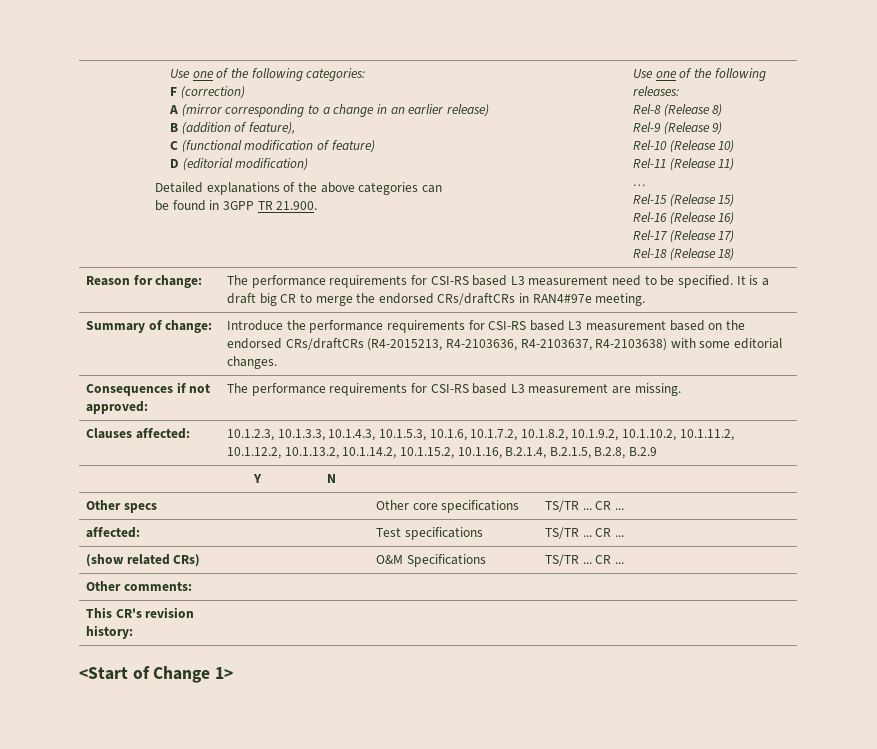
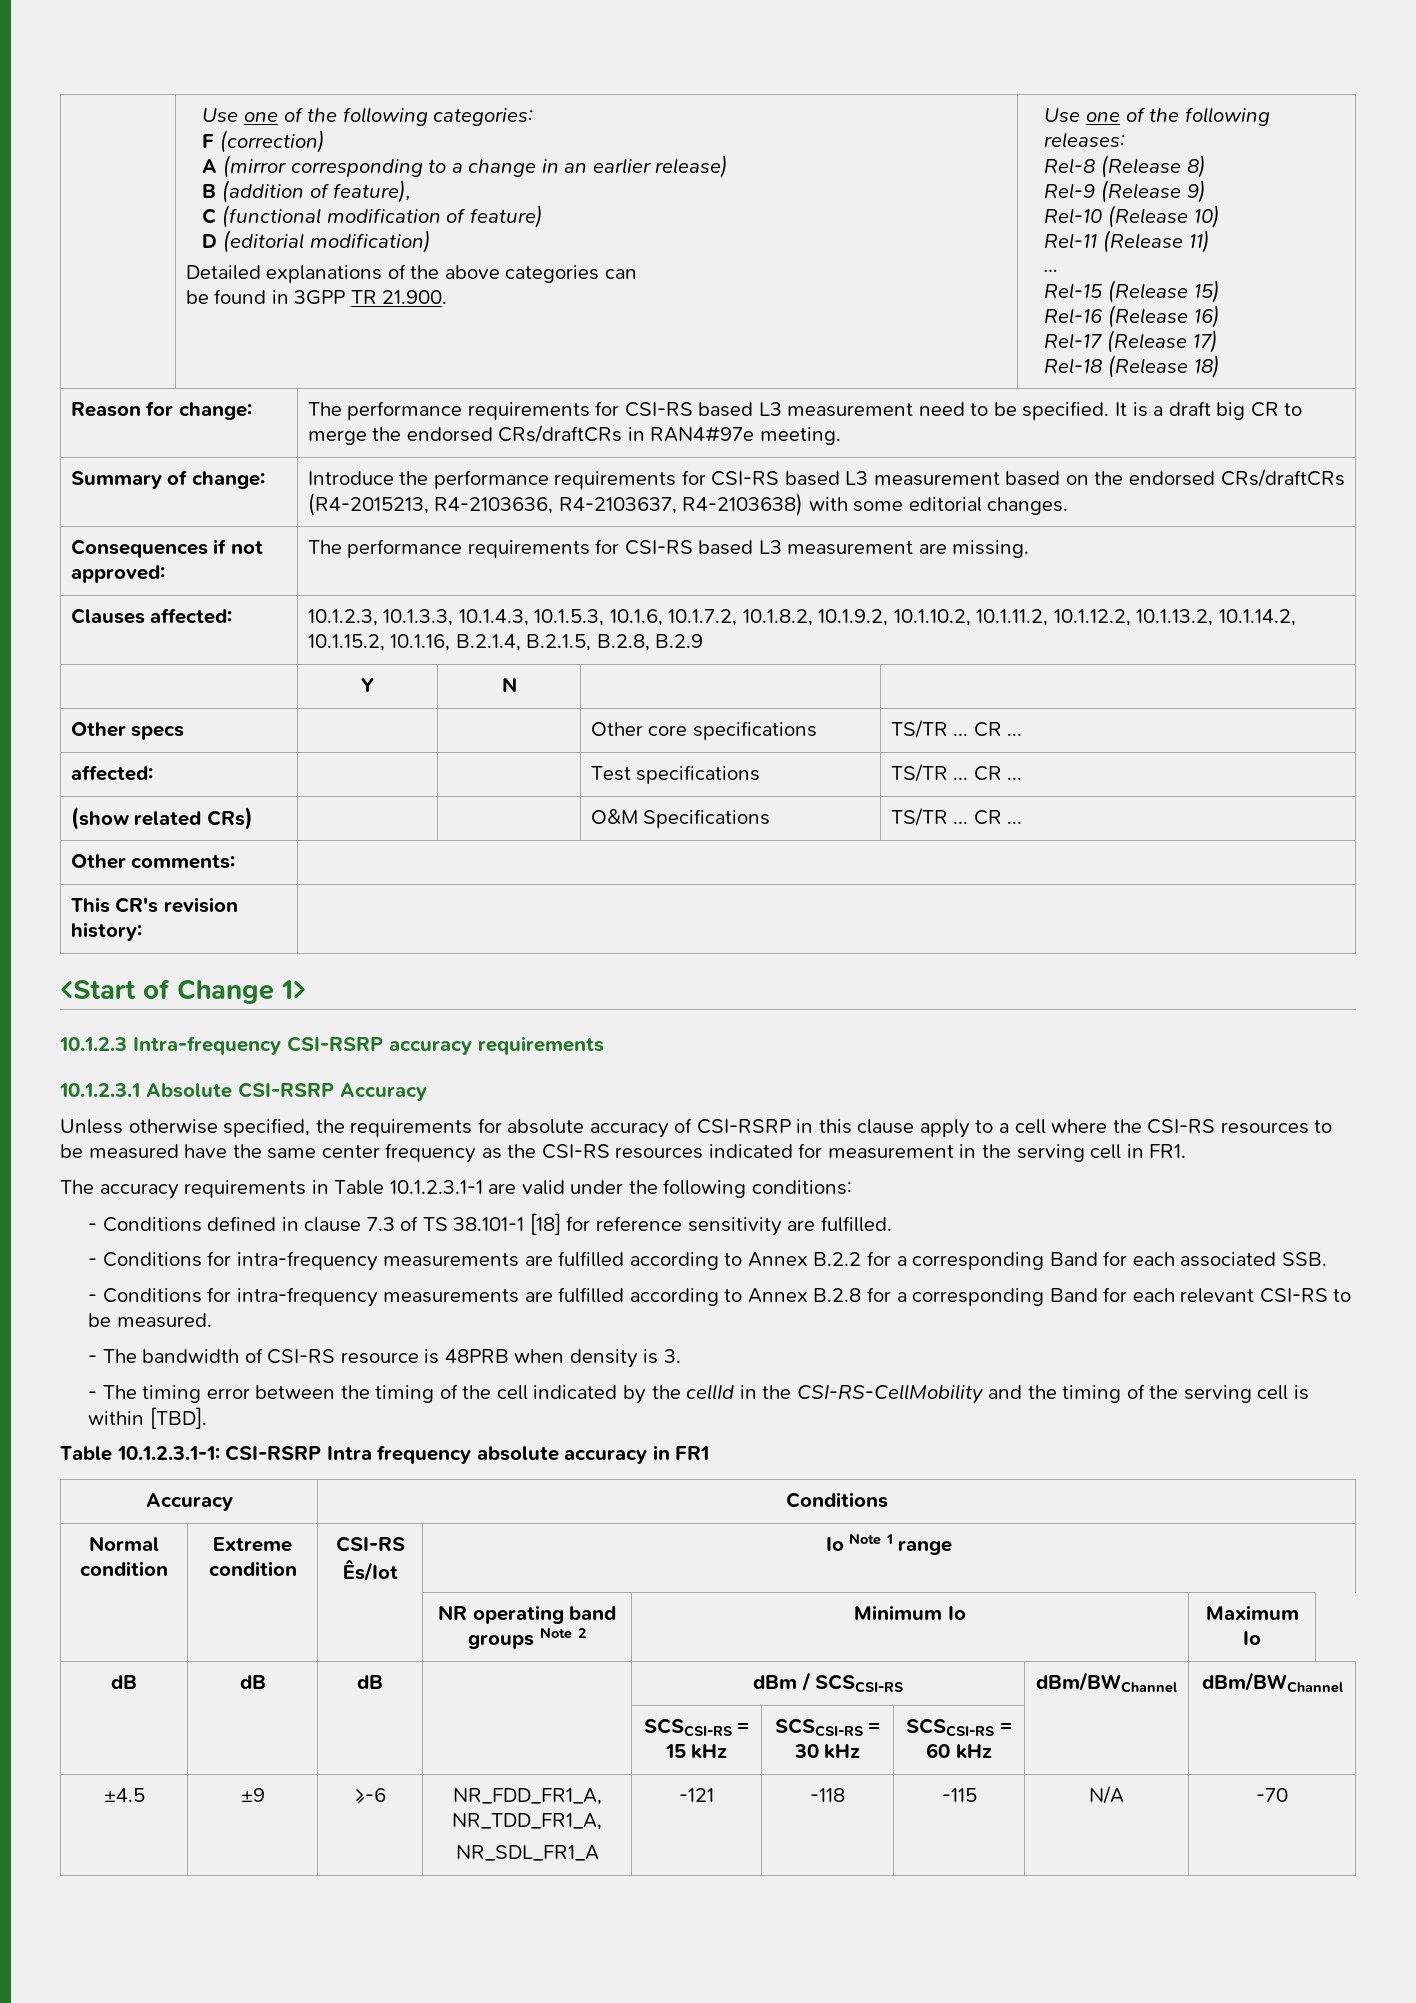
(234, 673) none -> [59,1036,604,1055] [59,1082,427,1101] [60,1118,1333,1138] [60,1143,1187,1163] [60,1179,852,1199] [88,1213,892,1236] [88,1251,1327,1271] [88,1287,1352,1307] [88,1313,212,1328] [88,1348,682,1368] [88,1384,1309,1404] [88,1407,207,1429] [60,1445,710,1464] [145,1493,233,1511] [785,1492,888,1508] [89,1536,159,1551] [80,1561,168,1576] [213,1537,292,1552] [208,1561,297,1576] [335,1536,405,1552] [342,1559,398,1581] [825,1534,953,1555] [437,1605,617,1624] [468,1628,586,1649] [854,1605,966,1620] [1205,1605,1299,1620] [1243,1631,1261,1645] [111,1675,137,1689] [239,1675,266,1689] [357,1675,383,1689] [752,1672,904,1693] [1036,1672,1177,1693] [1201,1672,1343,1693] [643,1718,750,1737] [664,1744,728,1759] [774,1718,881,1737] [793,1744,861,1759] [906,1718,1012,1737] [926,1743,992,1759] [103,1788,145,1802] [240,1788,265,1802] [354,1788,386,1804] [452,1788,602,1805] [452,1813,602,1830] [455,1845,599,1861] [679,1788,714,1802] [810,1788,845,1802] [941,1788,977,1802] [1089,1786,1124,1804] [1256,1788,1288,1802] // 10.1.2.3 Intra-frequency CSI-RSRP accuracy requirements // 10.1.2.3.1 Absolute CSI-RSRP Accuracy // Unless otherwise specified, the requirements for absolute accuracy of CSI-RSRP in this clause apply to a cell where the CSI-RS resources to be measured have the same center frequency as the CSI-RS resources indicated for measurement in the serving cell in FR1. // The accuracy requirements in Table 10.1.2.3.1-1 are valid under the following conditions: // - Conditions defined in clause 7.3 of TS 38.101-1 [18] for reference sensitivity are fulfilled. // - Conditions for intra-frequency measurements are fulfilled according to Annex B.2.2 for a corresponding Band for each associated SSB. // - Conditions for intra-frequency measurements are fulfilled according to Annex B.2.8 for a corresponding Band for each relevant CSI-RS to be measured. // - The bandwidth of CSI-RS resource is 48PRB when density is 3. // - The timing error between the timing of the cell indicated by the cellId in the CSI-RS-CellMobility and the timing of the serving cell is within [TBD]. // Table 10.1.2.3.1-1: CSI-RSRP Intra frequency absolute accuracy in FR1 // Accuracy | Conditions // Normal condition | Extreme condition | CSI-RS Ês/Iot | Io Note 1 range // | | | NR operating band groups Note 2 | Minimum Io | Maximum Io // dB | dB | dB | | dBm / SCSCSI-RS | dBm/BWChannel | dBm/BWChannel // | | | | SCSCSI-RS = 15 kHz | SCSCSI-RS = 30 kHz | SCSCSI-RS = 60 kHz | | // ±4.5 | ±9 | ≥-6 | NR_FDD_FR1_A, NR_TDD_FR1_A, // NR_SDL_FR1_A | -121 | -118 | -115 | N/A | -70

